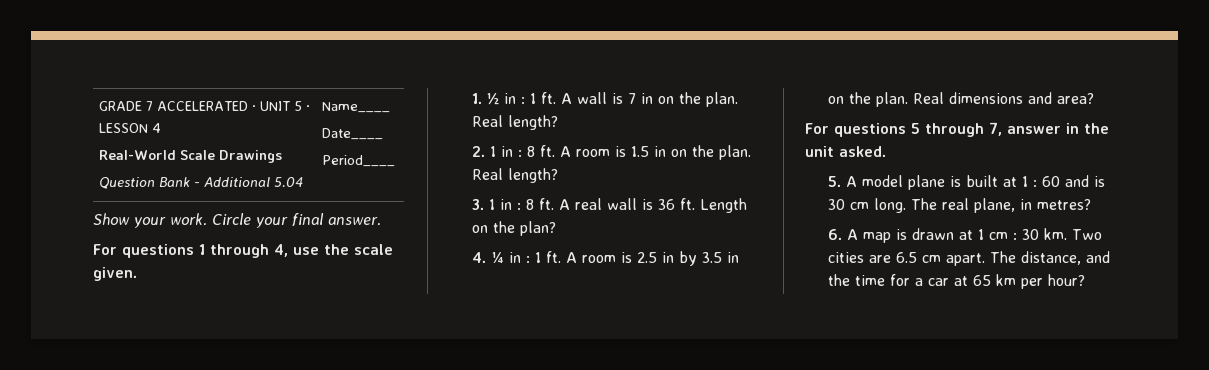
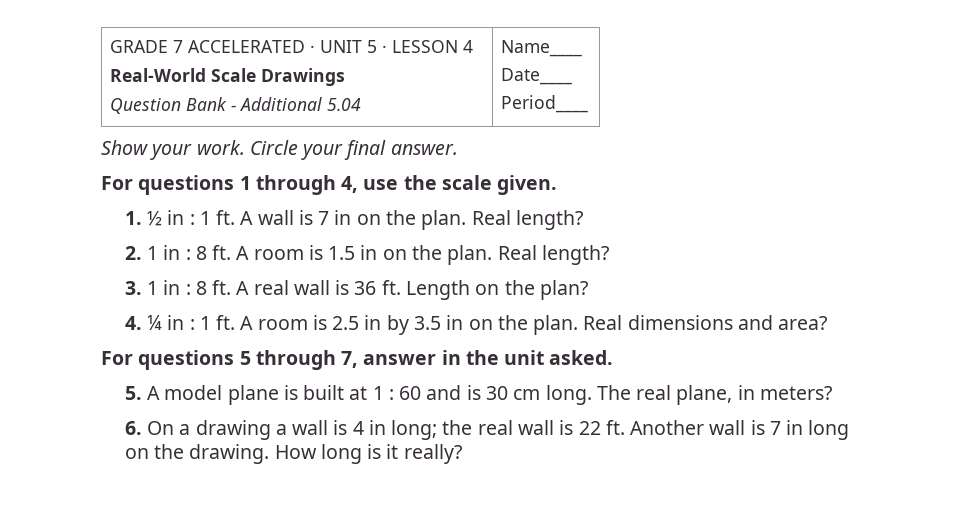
[1037,199,1092,210] metres? -> [759,386,832,400] meters?
[847,228,1103,243] [828,251,1111,266] [828,274,1086,289] A map is drawn at 1 cm : 30 km. Two cities are 6.5 cm apart. The distance, and the time for a car at 65 km per hour? -> [147,420,850,440] [124,444,462,464] On a drawing a wall is 4 in long; the real wall is 22 ft. Another wall is 7 in long on the drawing. How long is it really?

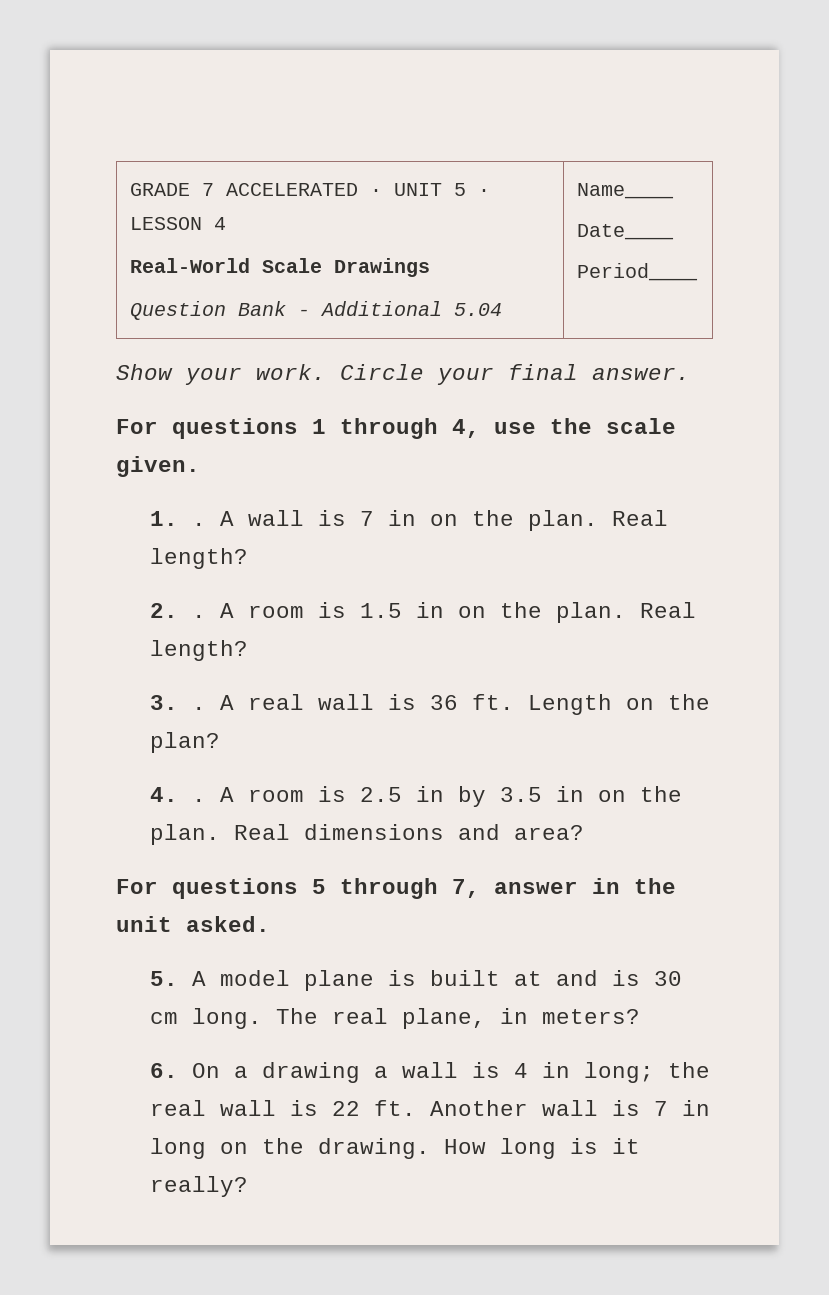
[147,210,236,226] ½ in : 1 ft. -> [191,523,206,526] .
[147,245,232,260] 1 in : 8 ft. -> [191,615,206,618] .
[147,280,232,295] 1 in : 8 ft. -> [191,707,206,710] .
[147,315,236,330] ¼ in : 1 ft. -> [191,799,206,802] .
[372,386,422,400] 1 : 60 -> (542, 978) none

